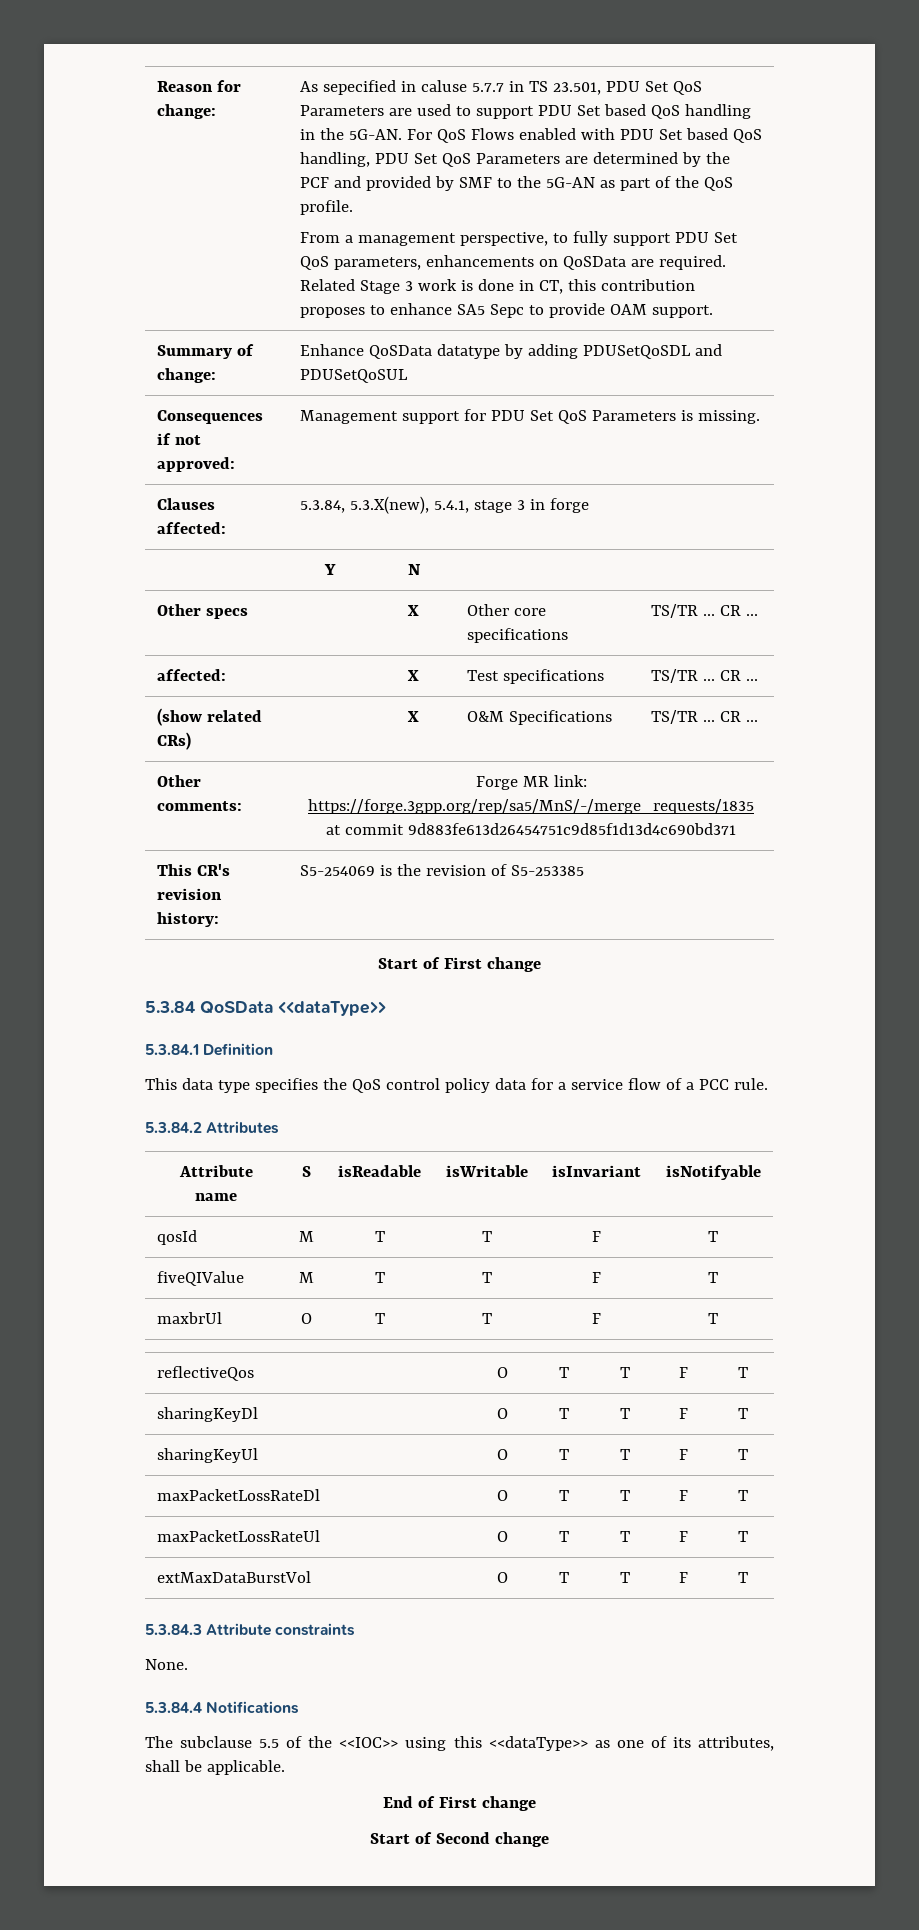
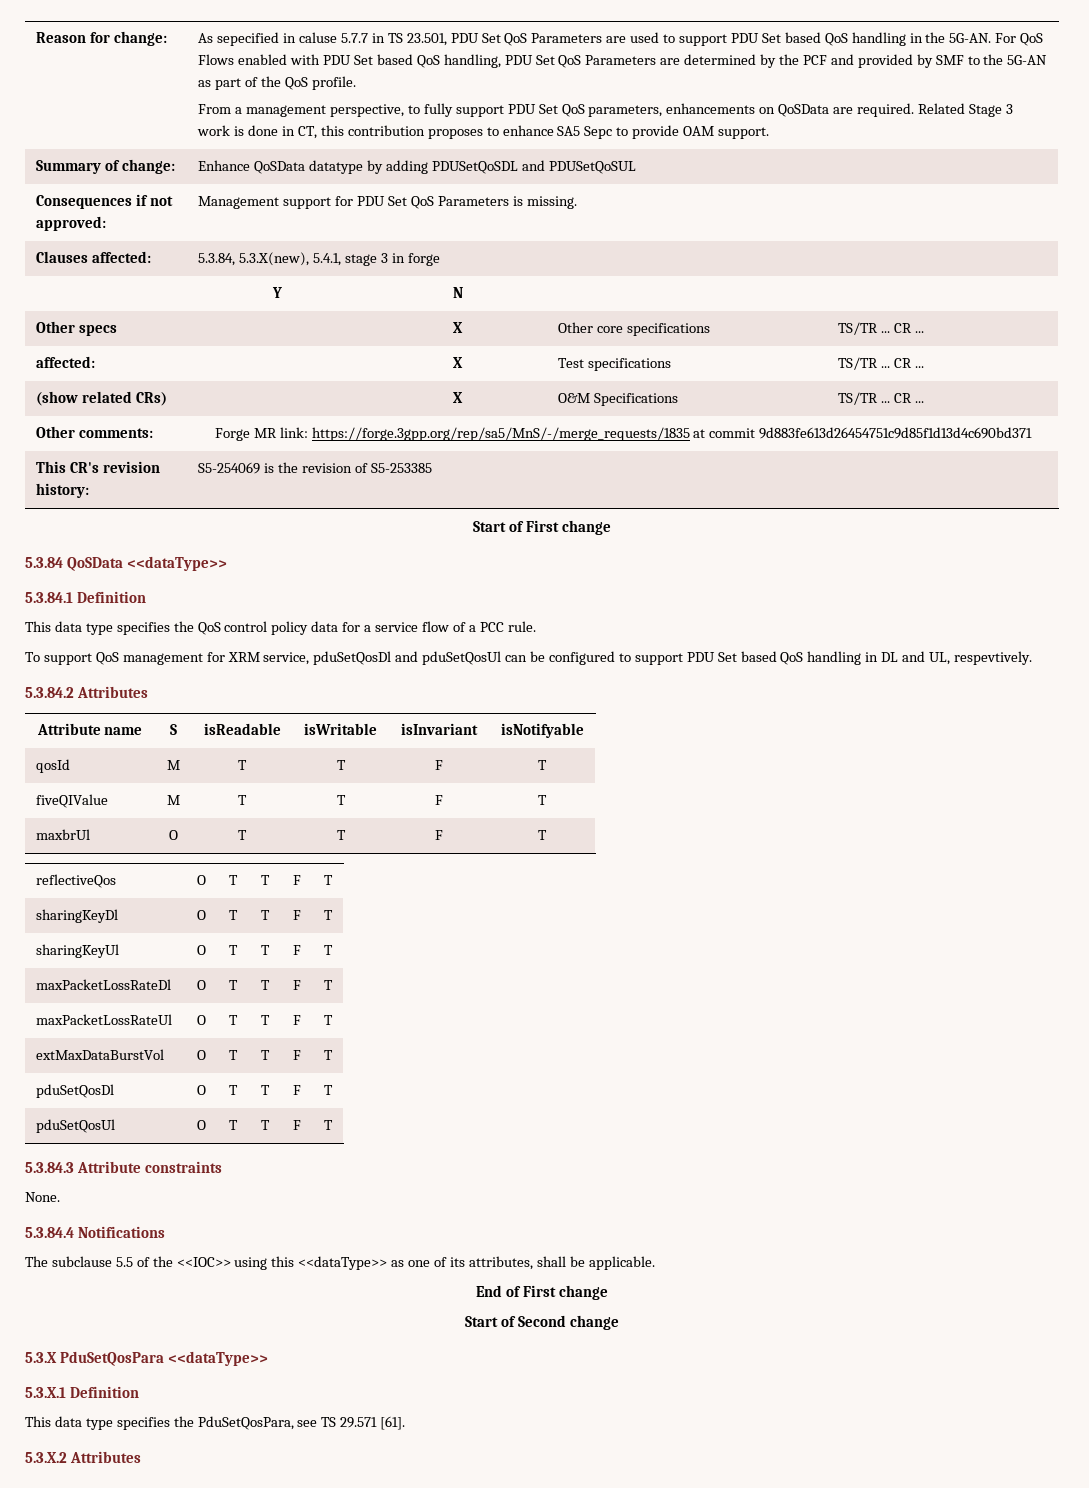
(768, 1084) none -> [25,651,1032,665] // To support QoS management for XRM service, pduSetQosDl and pduSetQosUl can be configured to support PDU Set based QoS handling in DL and UL, respevtively.
(748, 1577) none -> [36,1084,115,1098] [196,1085,206,1095] [229,1085,238,1095] [260,1085,270,1095] [292,1085,301,1095] [324,1085,333,1095] [36,1119,116,1133] [196,1120,206,1130] [229,1120,238,1130] [260,1120,270,1130] [292,1120,301,1130] [324,1120,333,1130] // pduSetQosDl | O | T | T | F | T // pduSetQosUl | O | T | T | F | T
(549, 1839) none -> [25,1351,269,1366] [25,1386,139,1398] [25,1416,406,1430] [25,1451,141,1463] // 5.3.X PduSetQosPara <<dataType>> // 5.3.X.1 Definition // This data type specifies the PduSetQosPara, see TS 29.571 [61]. // 5.3.X.2 Attributes

